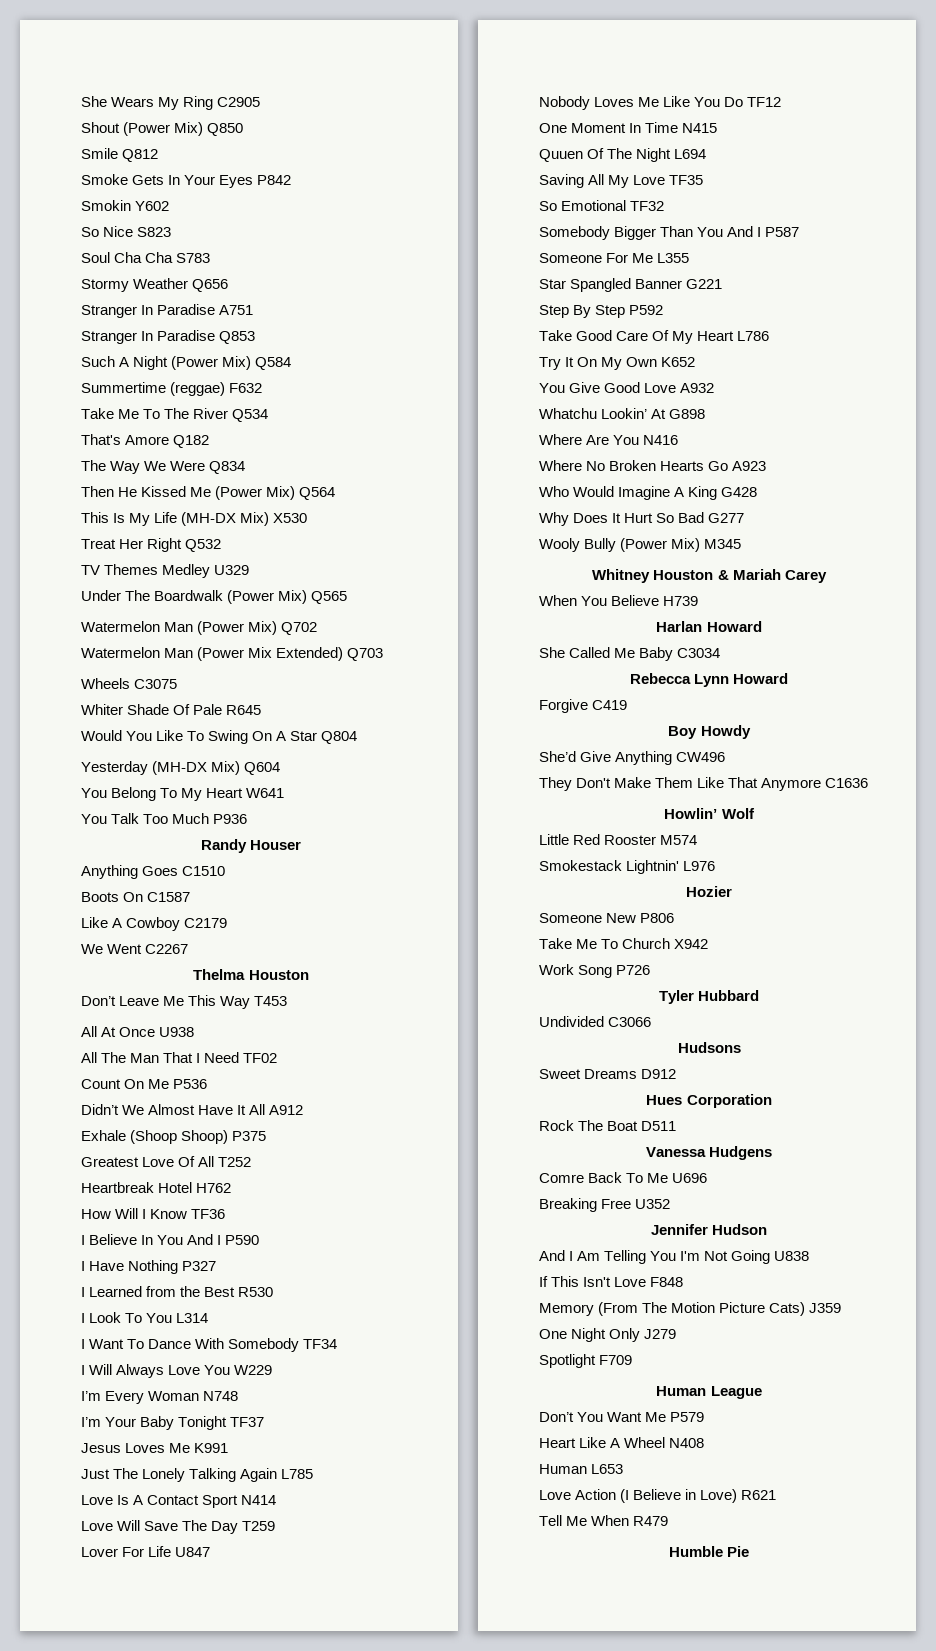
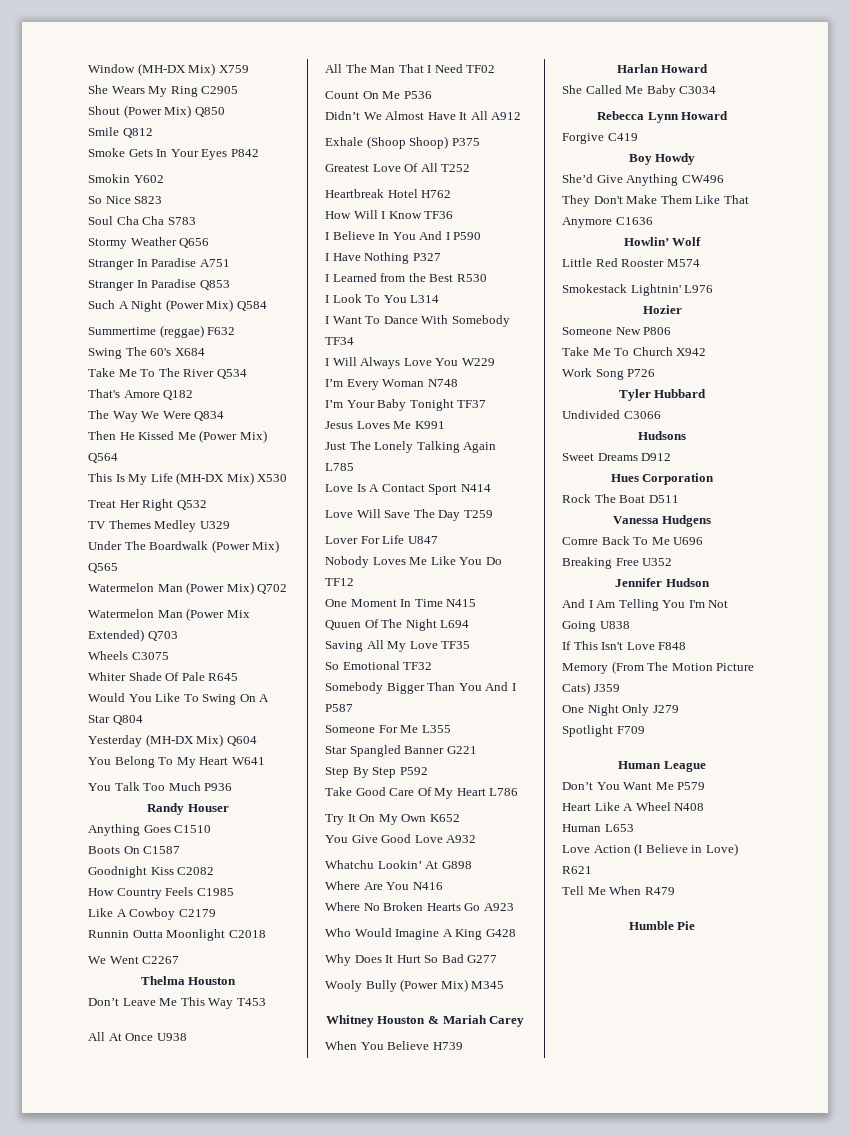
(81, 101) none -> [88,63,249,76] Window (MH-DX Mix) X759 //
(263, 388) none -> [88,347,205,359] // Swing The 60's X684
(191, 897) none -> [88,866,215,878] [88,887,234,899] // Goodnight Kiss C2082 // How Country Feels C1985
(228, 923) none -> [88,929,266,941] // Runnin Outta Moonlight C2018

